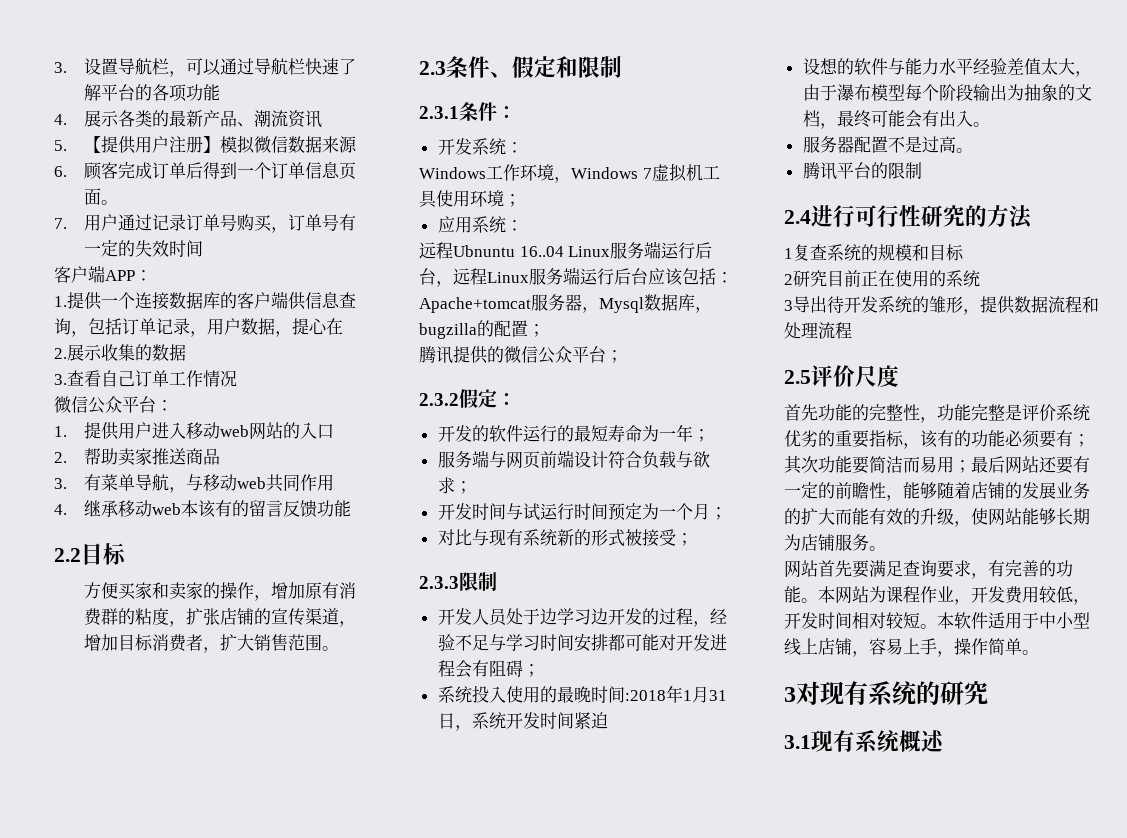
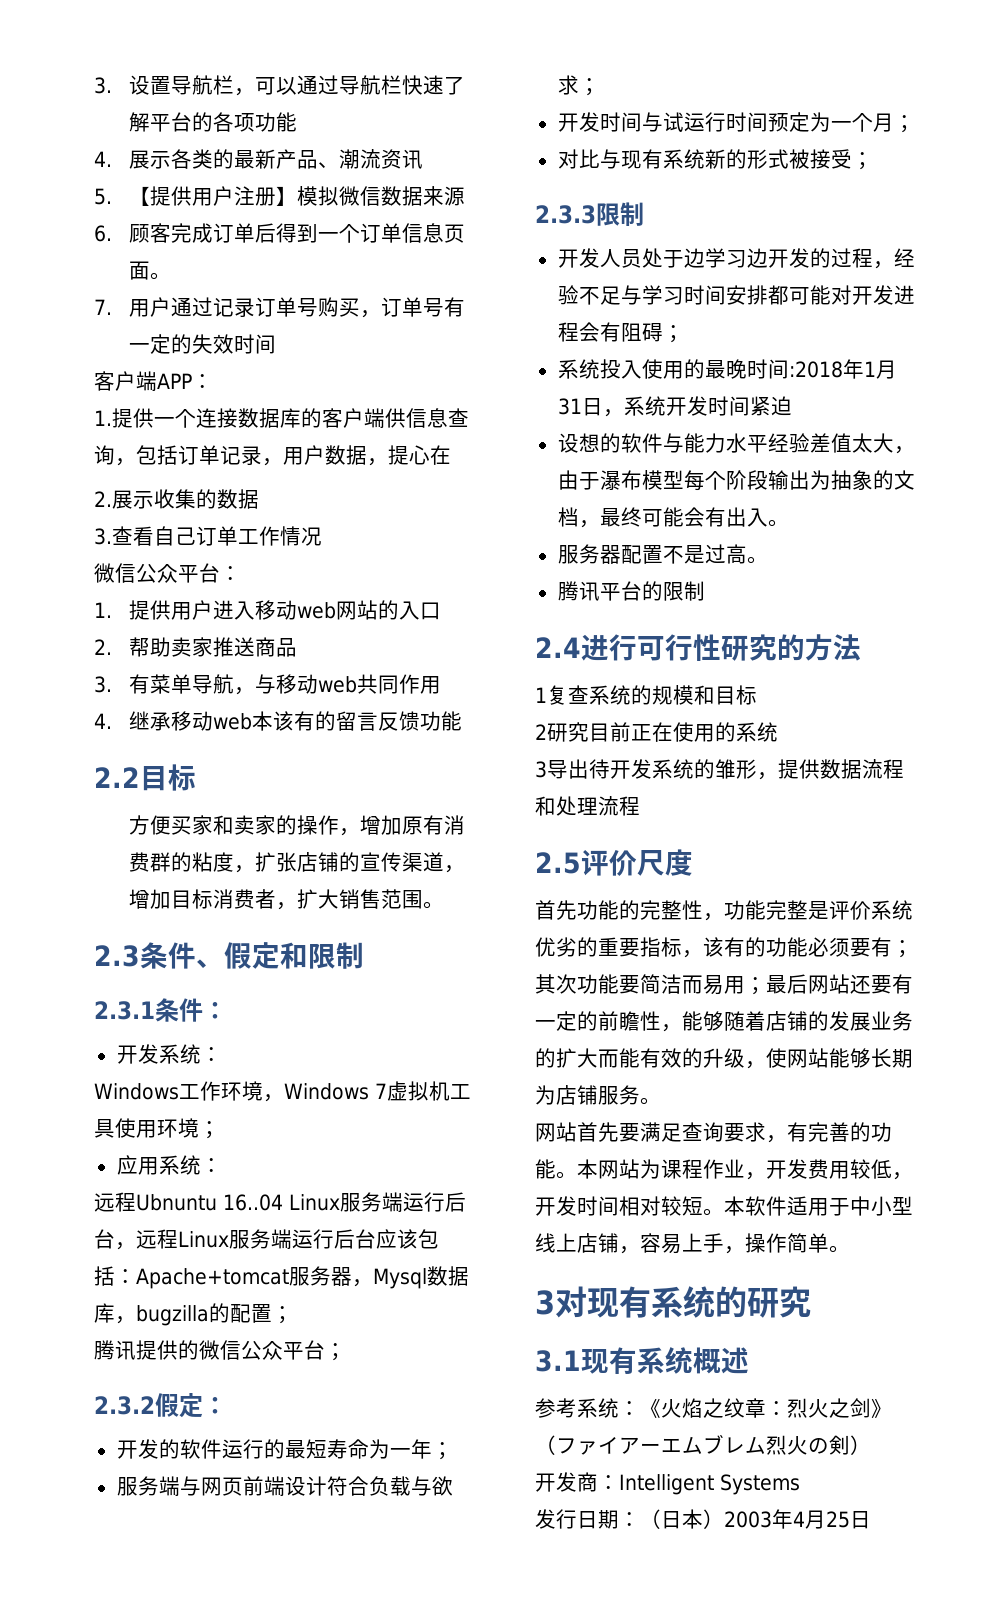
(944, 741) none -> [535,1398,892,1418] [535,1434,871,1455] [535,1472,800,1495] [535,1509,871,1529] // 参考系统：《火焰之纹章：烈火之剑》（ファイアーエムブレム烈火の剣） // 开发商：Intelligent Systems // 发行日期：（日本）2003年4月25日

